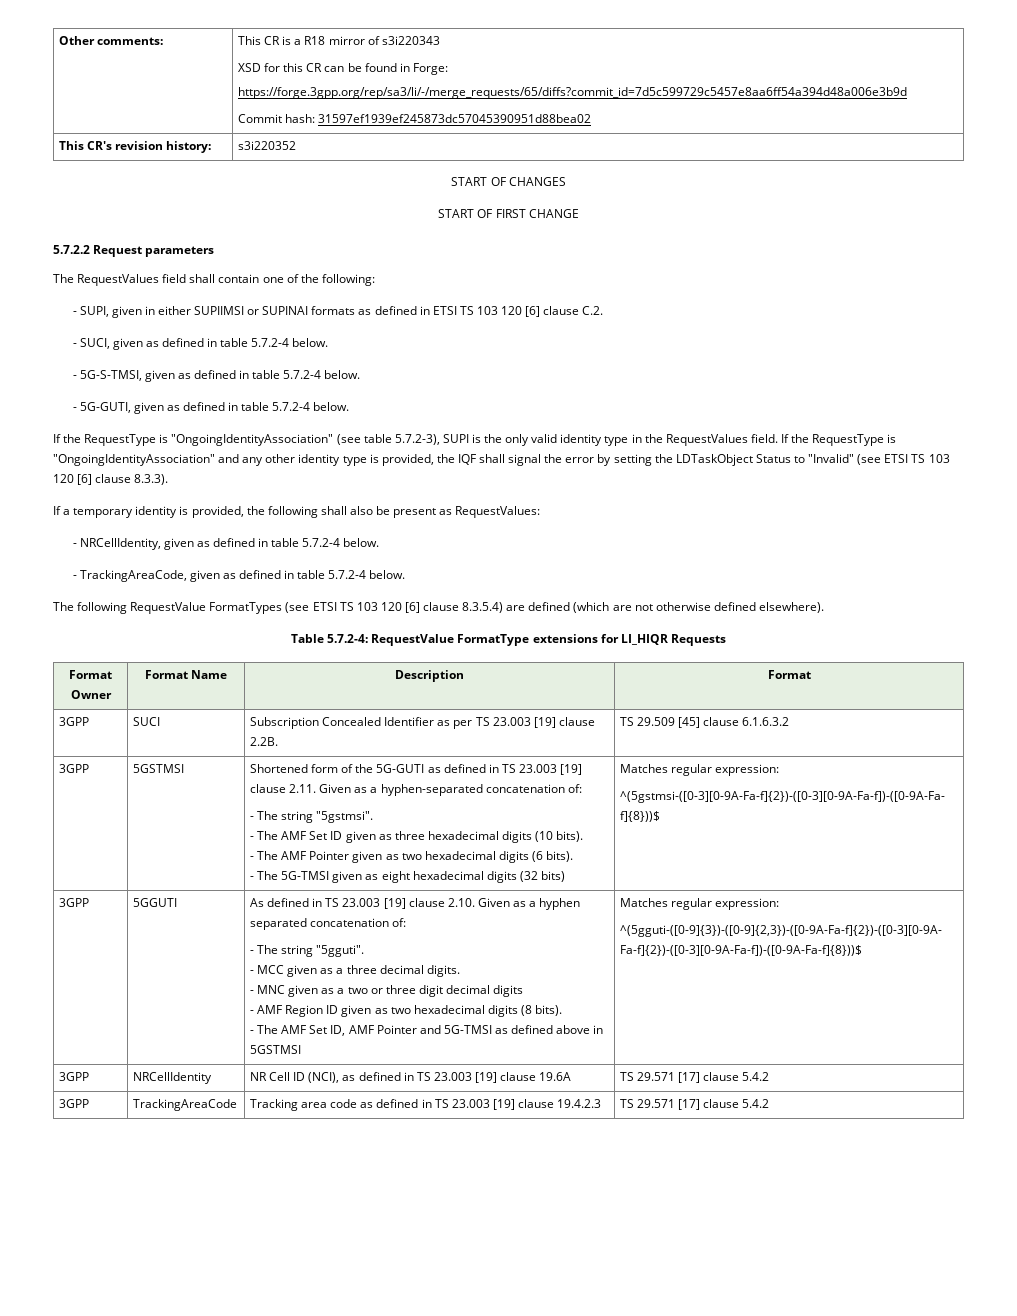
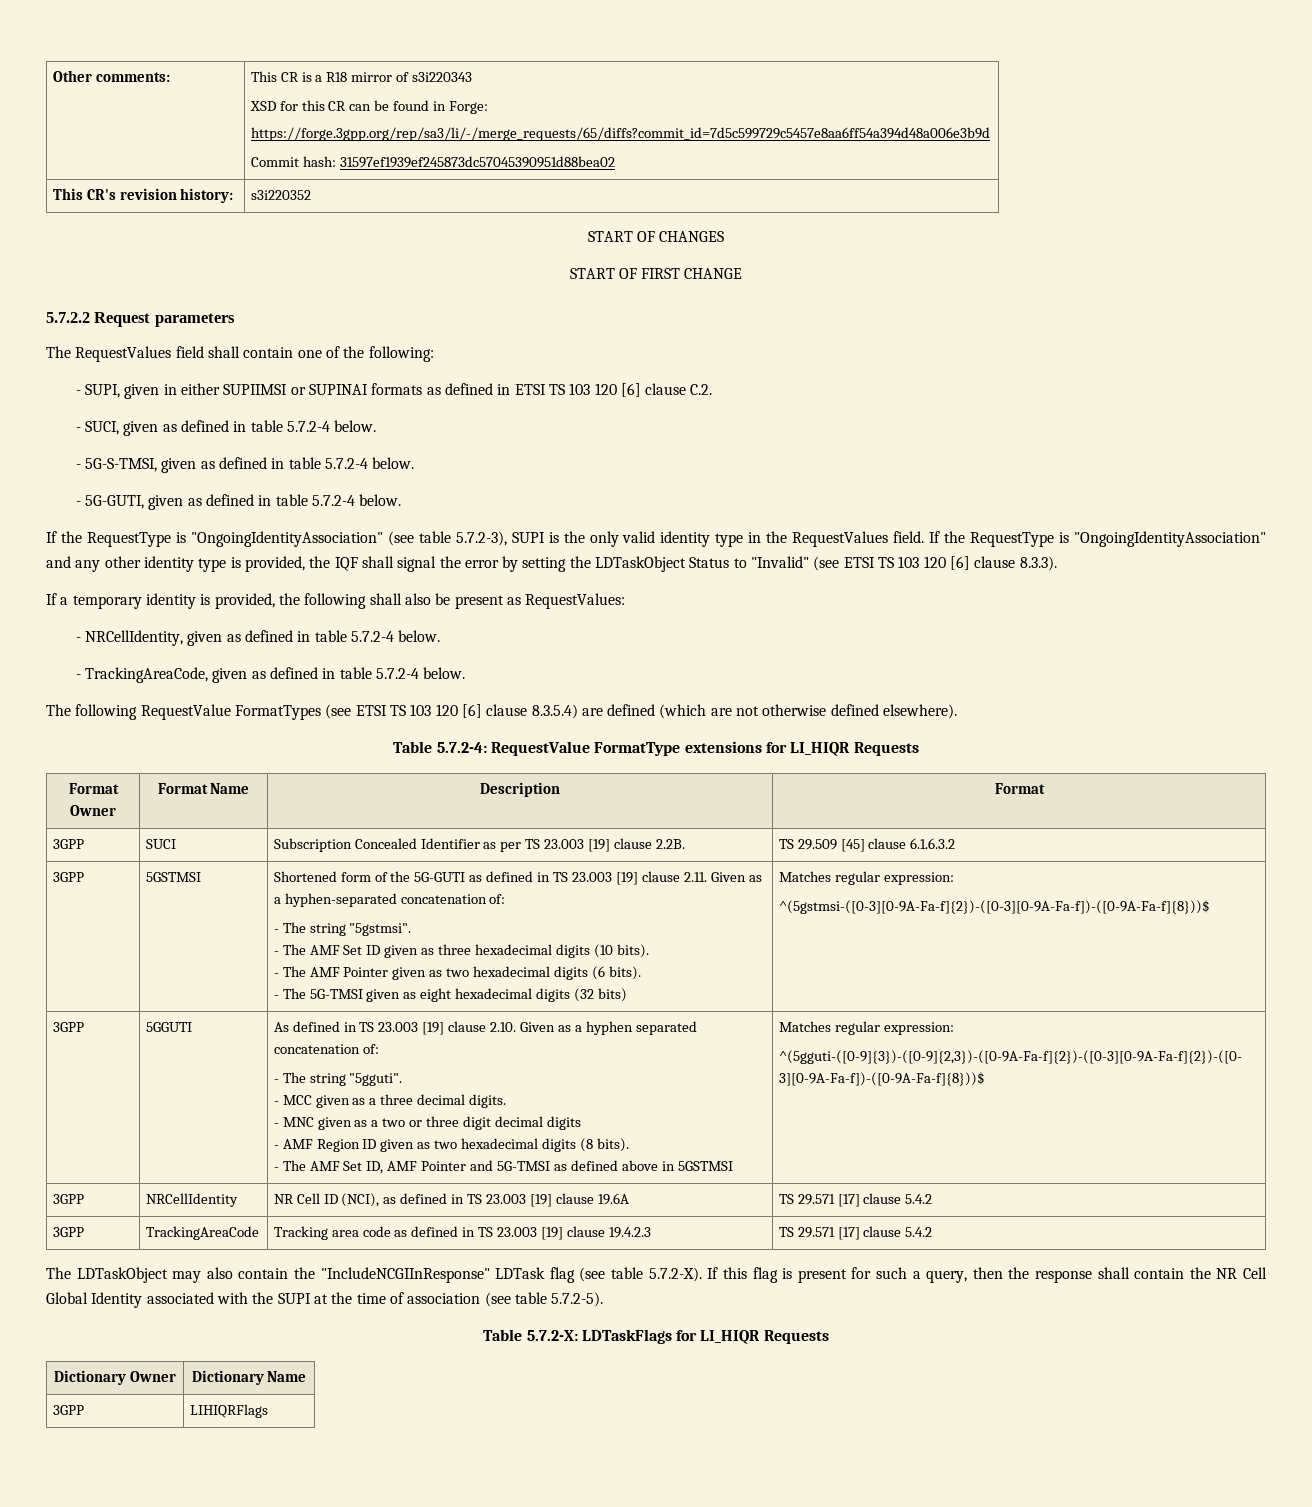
(770, 1103) none -> [46,1267,1268,1283] [46,1292,604,1308] [483,1329,829,1344] [54,1370,176,1385] [191,1370,307,1385] [52,1405,84,1415] [189,1404,268,1418] // The LDTaskObject may also contain the "IncludeNCGIInResponse" LDTask flag (see table 5.7.2-X). If this flag is present for such a query, then the response shall contain the NR Cell Global Identity associated with the SUPI at the time of association (see table 5.7.2-5). // Table 5.7.2-X: LDTaskFlags for LI_HIQR Requests // Dictionary Owner | Dictionary Name // 3GPP | LIHIQRFlags

